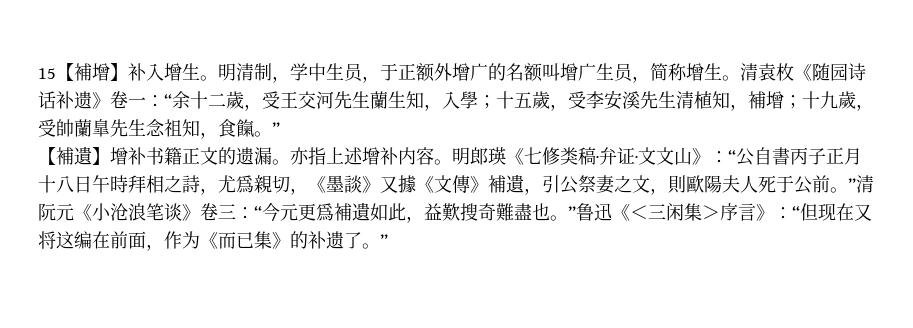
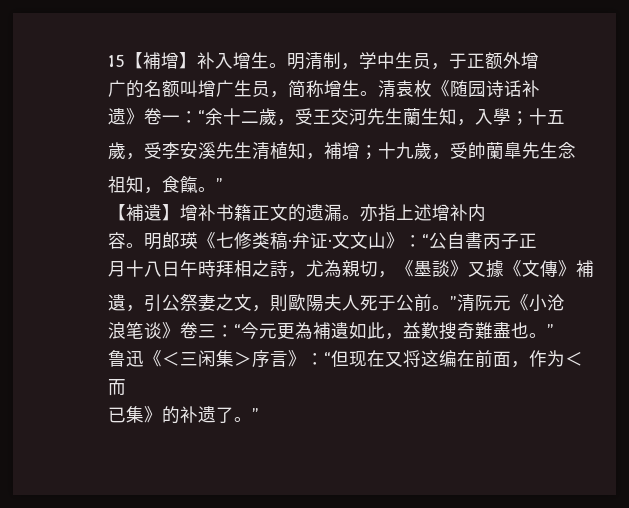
(470, 72) none -> (539, 60) //
(74, 100) none -> (540, 88) //
(532, 100) none -> (565, 117) //
(165, 128) none -> (576, 150) //
(416, 156) none -> (486, 213) //
(844, 155) none -> (537, 240) //
[236,175,254,193] 爲 -> [324,260,342,278] 為
(506, 184) none -> (594, 268) //
(128, 212) none -> (565, 302) //
[316,203,334,221] 爲 -> [295,322,313,340] 為
(576, 212) none -> (554, 330) //
[200,232,218,249] 《 -> [565,352,583,366] ＜
(236, 240) none -> (126, 387) //

